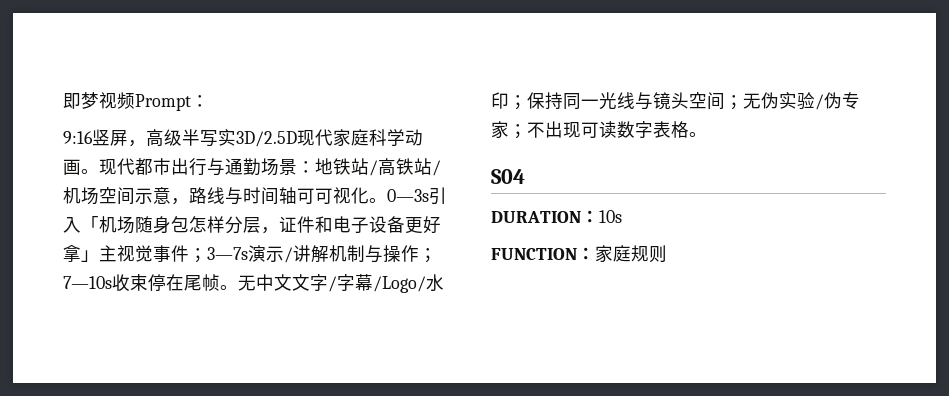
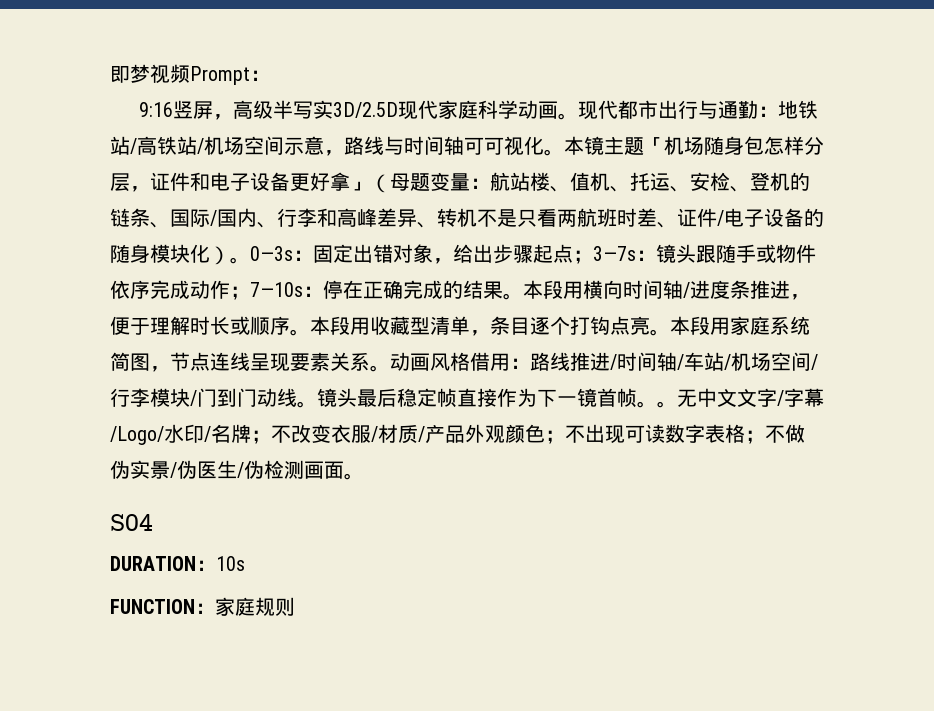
[261,158,297,176] 场景 -> (759, 109) none
[387,187,447,205] [63,217,81,233] 0—3s引入 -> [564,136,644,155] 本镜主题
[99,245,437,263] [63,274,220,292] 主视觉事件；3—7s演示/讲解机制与操作；7—10s收束停在尾帧 -> [370,172,810,193] [110,208,824,228] [110,244,816,265] [110,280,810,300] [110,316,810,336] [110,352,818,372] [110,388,657,408] （母题变量：航站楼、值机、托运、安检、登机的链条、国际/国内、行李和高峰差异、转机不是只看两航班时差、证件/电子设备的随身模块化）。0—3s：固定出错对象，给出步骤起点；3—7s：镜头跟随手或物件依序完成动作；7—10s：停在正确完成的结果。本段用横向时间轴/进度条推进，便于理解时长或顺序。本段用收藏型清单，条目逐个打钩点亮。本段用家庭系统简图，节点连线呈现要素关系。动画风格借用：路线推进/时间轴/车站/机场空间/行李模块/门到门动线。镜头最后稳定帧直接作为下一镜首帧。
[509,92,860,110] [491,121,509,139] ；保持同一光线与镜头空间；无伪实验/伪专家 -> [204,424,545,444] /名牌；不改变衣服/材质/产品外观颜色
(689, 129) none -> [745,424,805,444] [110,460,344,479] ；不做伪实景/伪医生/伪检测画面

